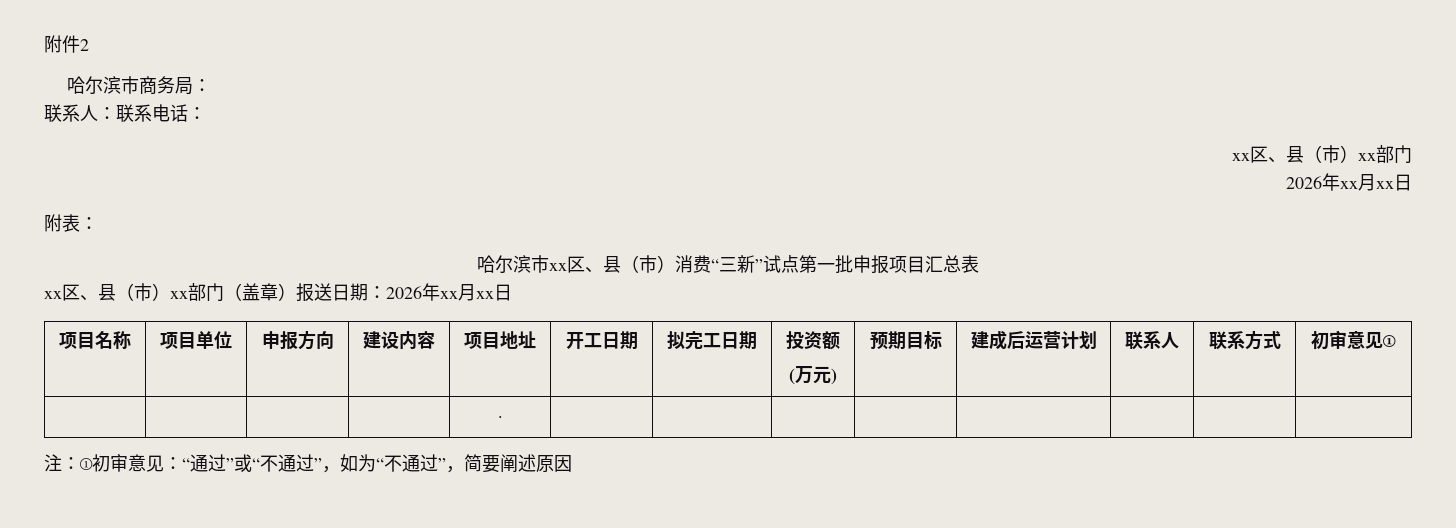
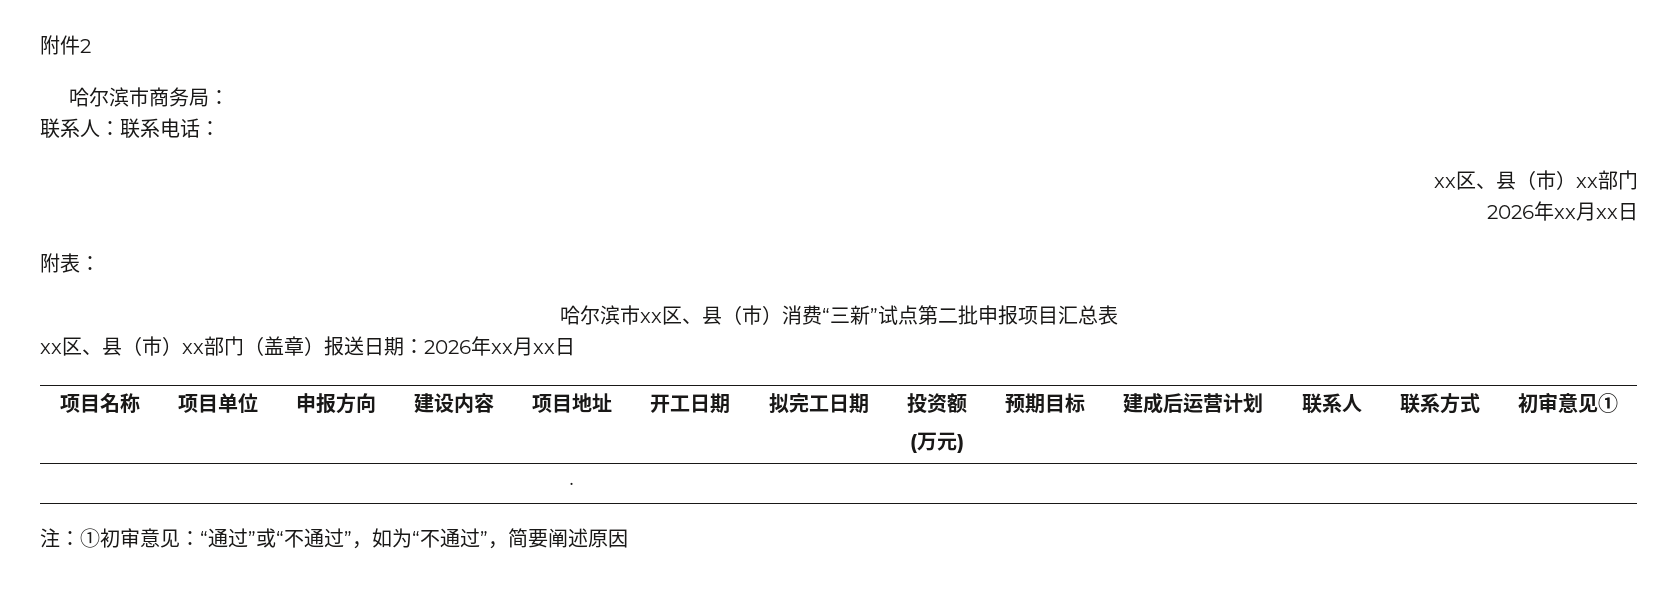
[817,263,835,271] 一 -> [938,308,958,323] 二

